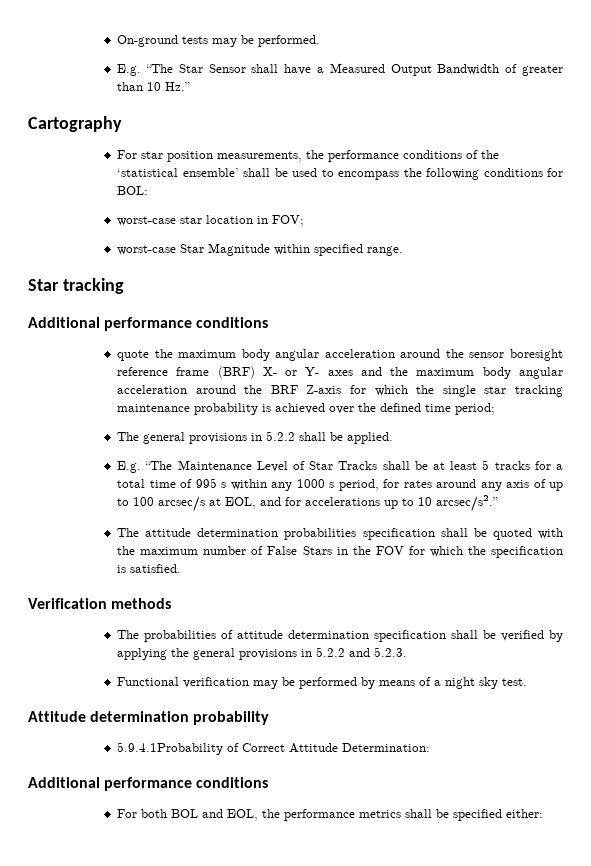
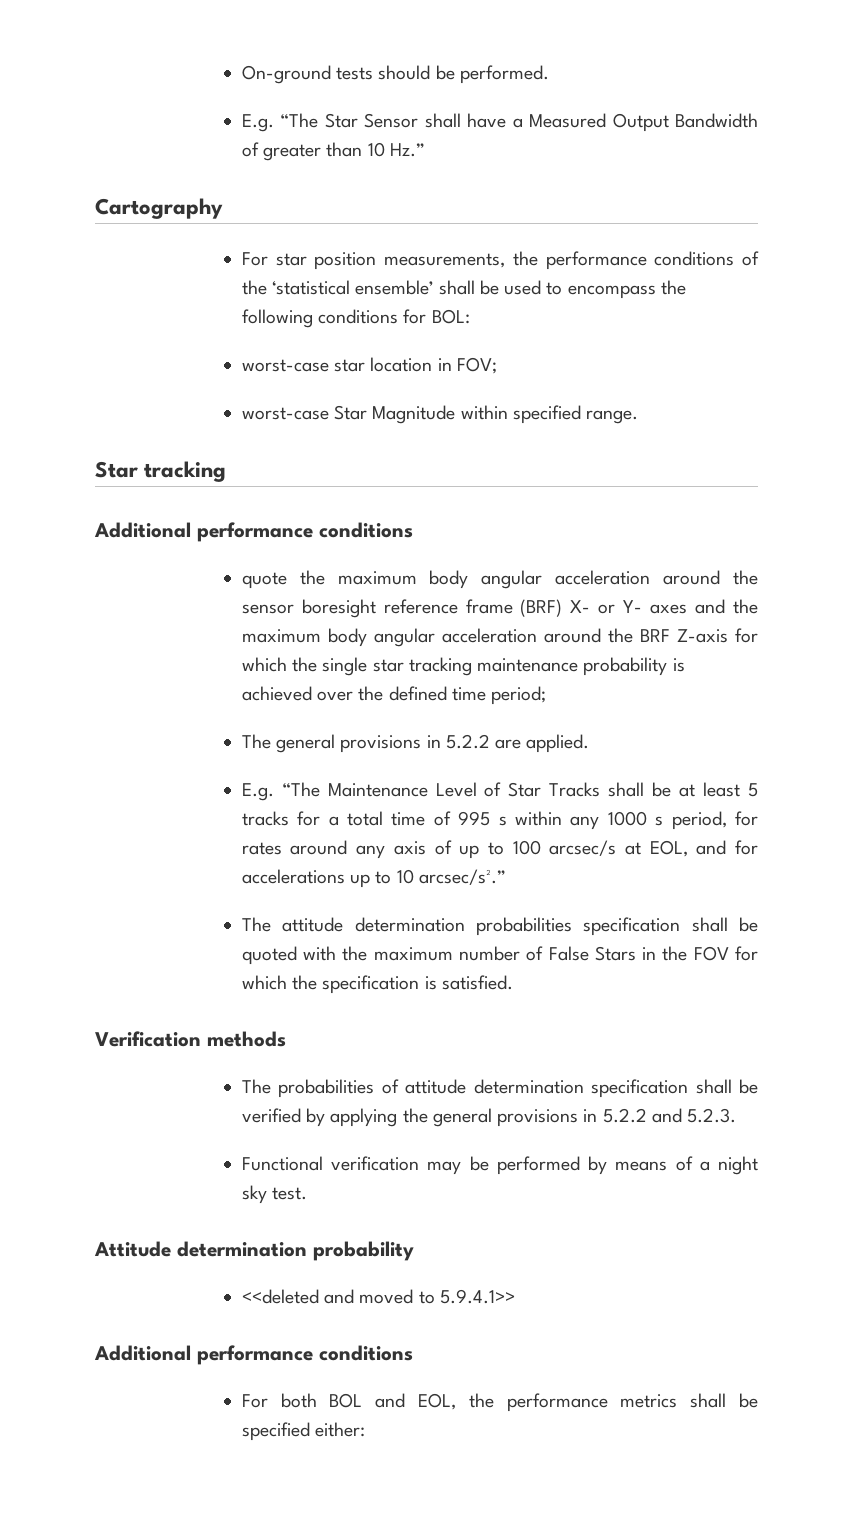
[212,38,238,47] may -> [378,65,431,80] should
[299,432,344,441] shall be -> [495,739,522,749] are
[117,742,431,755] 5.9.4.1Probability of Correct Attitude Determination: -> [241,1289,515,1304] <<deleted and moved to 5.9.4.1>>

